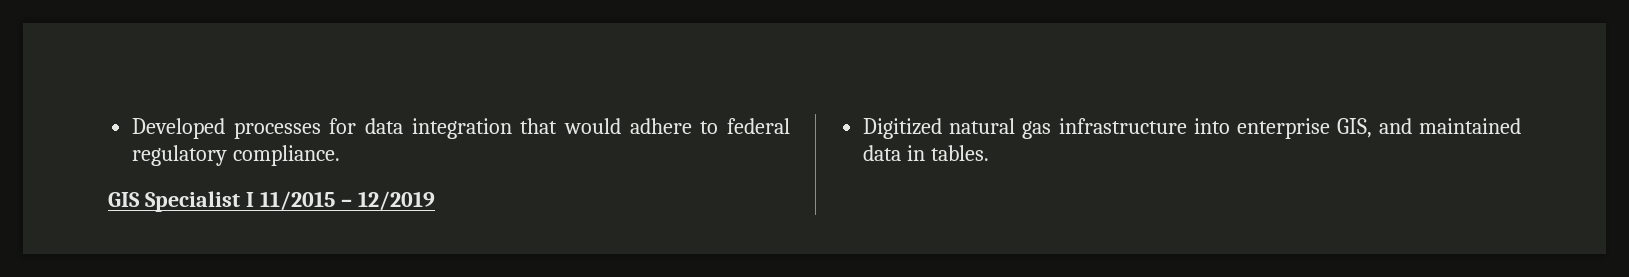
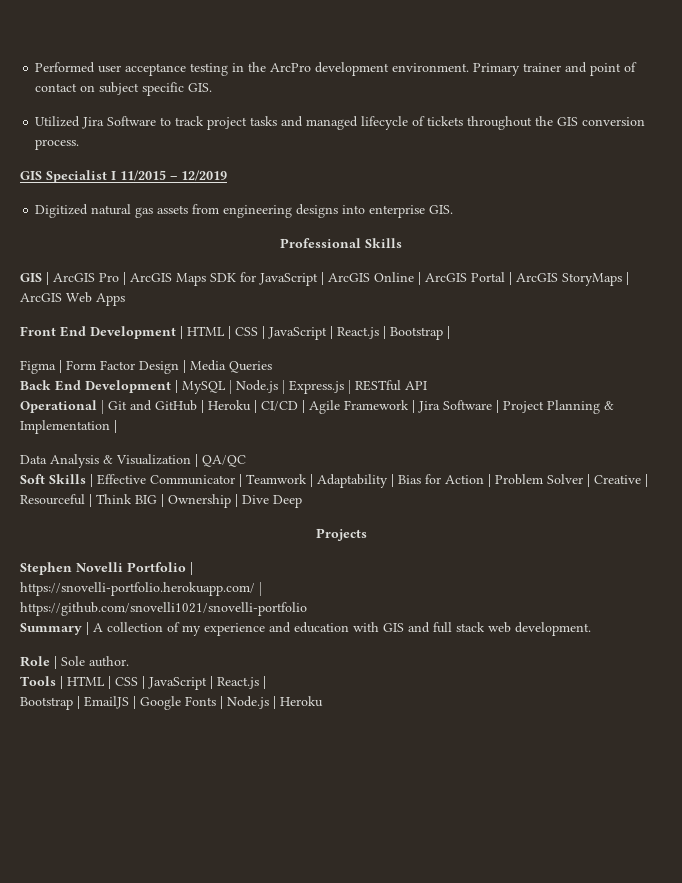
[132,118,790,139] [132,145,341,166] Developed processes for data integration that would adhere to federal regulatory compliance. -> [35,62,638,76] [35,82,213,96] [35,116,646,130] [35,139,80,150] Performed user acceptance testing in the ArcPro development environment. Primary trainer and point of contact on subject specific GIS. // Utilized Jira Software to track project tasks and managed lifecycle of tickets throughout the GIS conversion process.
[1058,118,1521,139] [863,145,990,161] infrastructure into enterprise GIS, and maintained data in tables. -> [157,204,454,218] [280,238,402,248] [20,272,629,286] [20,292,125,306] [20,326,450,340] [20,360,272,374] [20,380,427,394] [20,400,614,414] [20,420,117,434] [20,454,246,468] [20,474,648,488] [20,494,302,508] [315,528,367,541] [20,562,193,575] [20,582,262,596] [20,602,307,616] [20,622,591,636] [20,656,129,669] [20,676,266,690] [20,696,323,710] assets from engineering designs into enterprise GIS. // Professional Skills // GIS | ArcGIS Pro | ArcGIS Maps SDK for JavaScript | ArcGIS Online | ArcGIS Portal | ArcGIS StoryMaps | ArcGIS Web Apps // Front End Development | HTML | CSS | JavaScript | React.js | Bootstrap | // Figma | Form Factor Design | Media Queries // Back End Development | MySQL | Node.js | Express.js | RESTful API // Operational | Git and GitHub | Heroku | CI/CD | Agile Framework | Jira Software | Project Planning & Implementation | // Data Analysis & Visualization | QA/QC // Soft Skills | Effective Communicator | Teamwork | Adaptability | Bias for Action | Problem Solver | Creative | Resourceful | Think BIG | Ownership | Dive Deep // Projects // Stephen Novelli Portfolio | // https://snovelli-portfolio.herokuapp.com/ | // https://github.com/snovelli1021/snovelli-portfolio // Summary | A collection of my experience and education with GIS and full stack web development. // Role | Sole author. // Tools | HTML | CSS | JavaScript | React.js | // Bootstrap | EmailJS | Google Fonts | Node.js | Heroku

